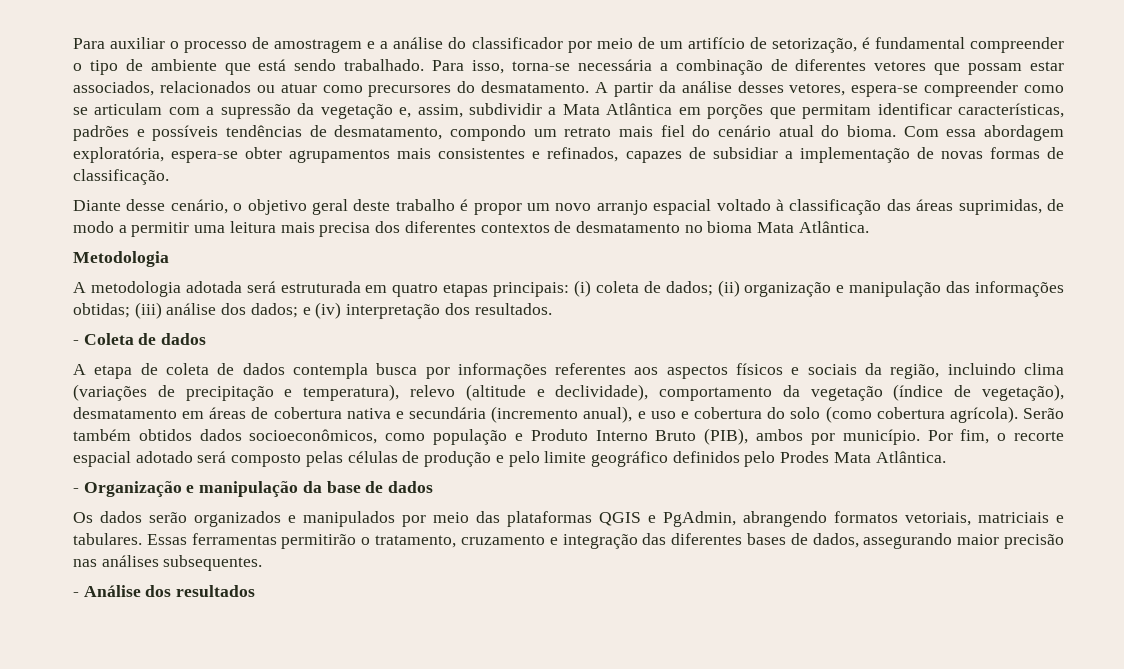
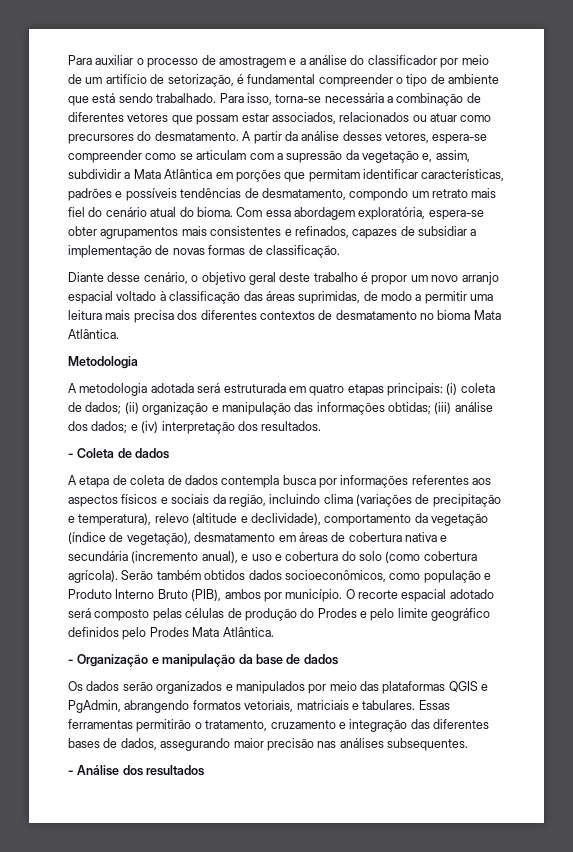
[927,429,1007,444] Por fim, o -> [345,589,355,599] O
(492, 459) none -> [300,608,357,618] do Prodes

